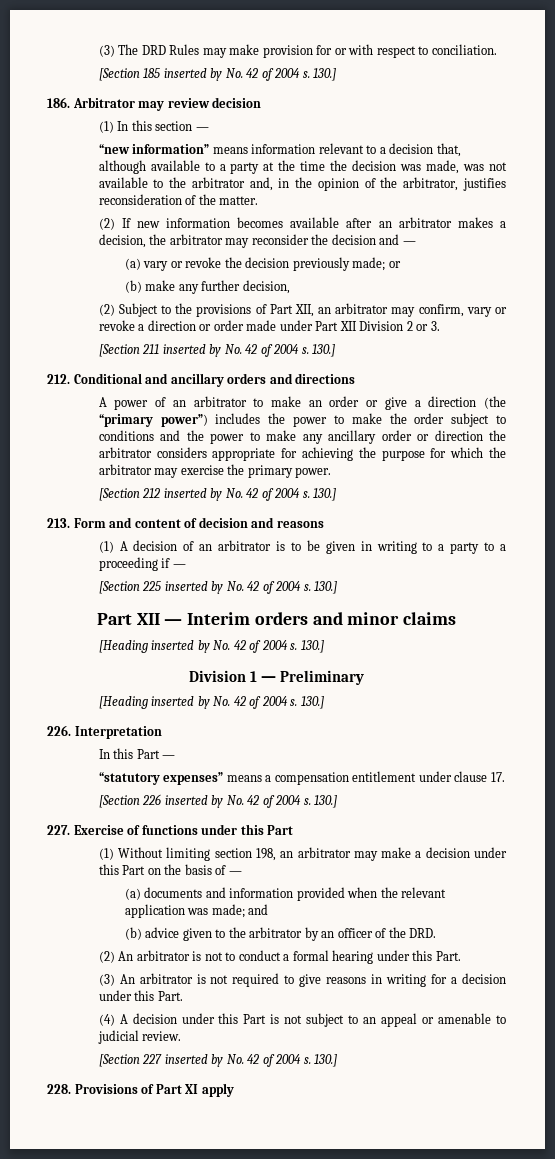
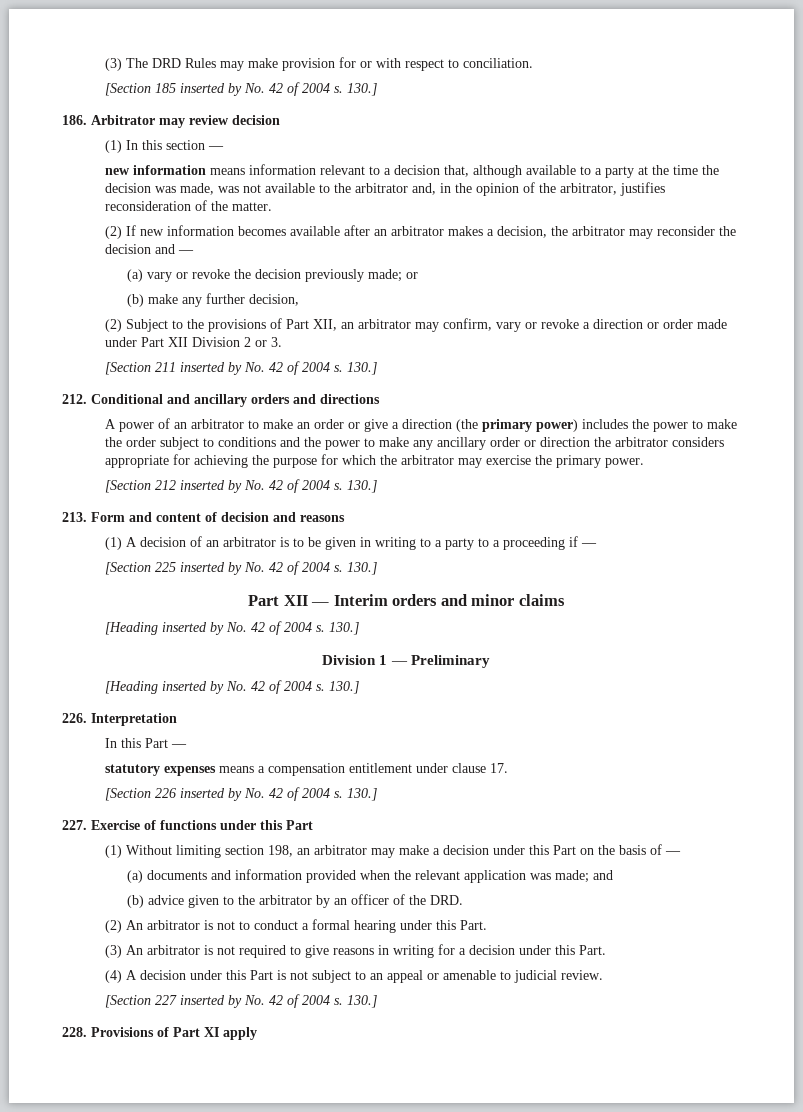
[98,144,210,154] “new information” -> [105,165,207,175] new information
[98,414,208,427] “primary power”) -> [482,419,579,432] primary power)
[98,772,224,785] “statutory expenses” -> [105,764,217,776] statutory expenses

